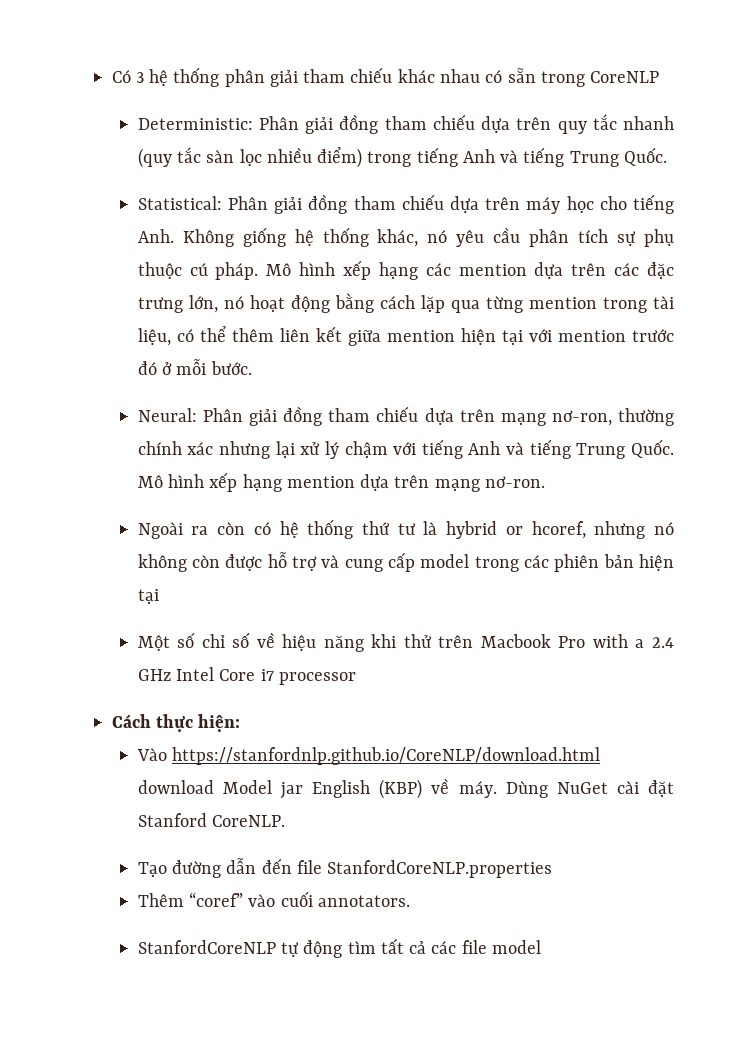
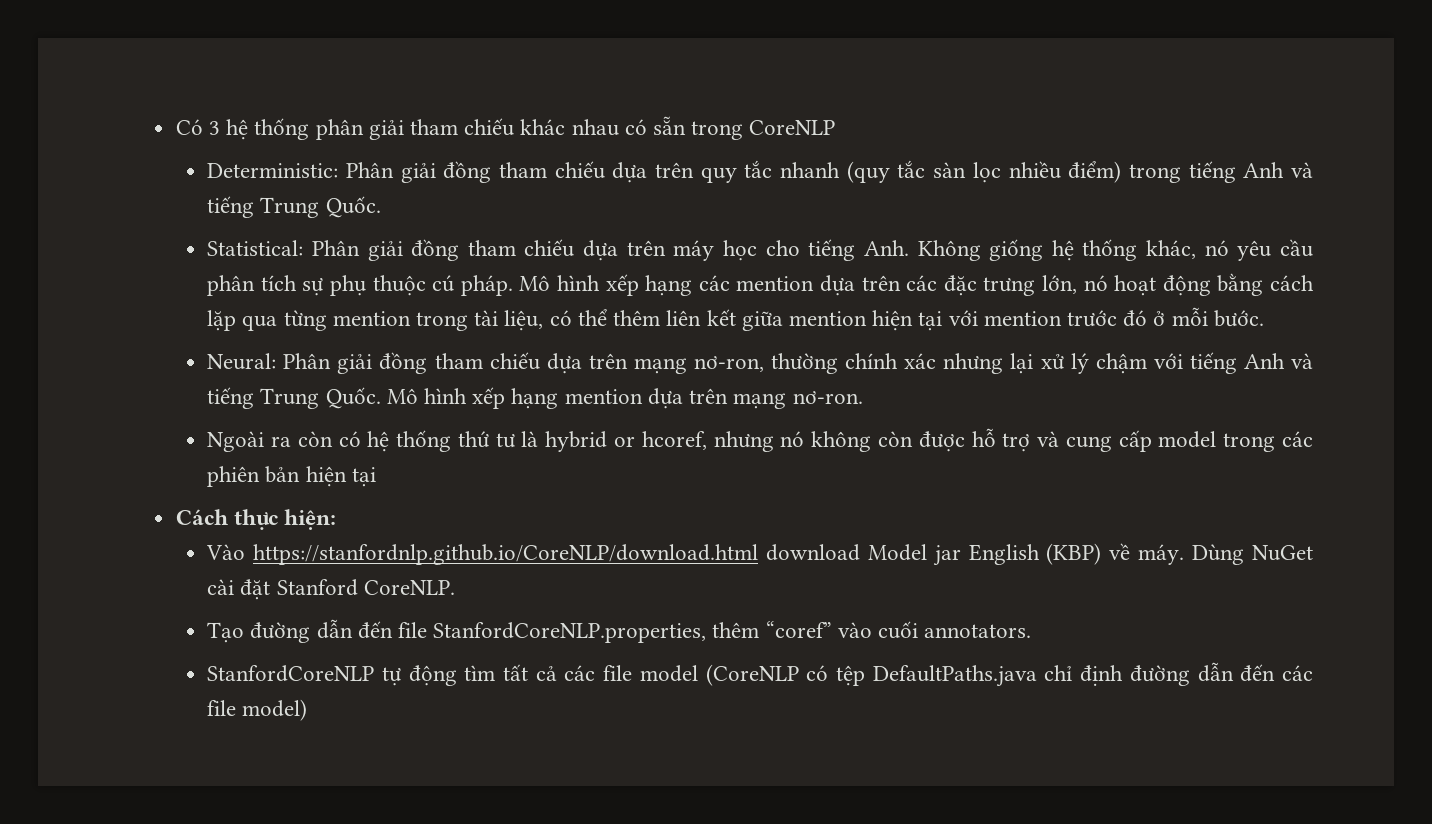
[137,632,674,652] [137,667,356,685] // Một số chỉ số về hiệu năng khi thử trên Macbook Pro with a 2.4 GHz Intel Core i7 processor -> (376, 477) none
[327,860,553,878] [137,893,184,907] StanfordCoreNLP.properties // Thêm -> [433,622,760,643] StanfordCoreNLP.properties, thêm
(541, 947) none -> [705,662,1314,687] [207,699,308,721] (CoreNLP có tệp DefaultPaths.java chỉ định đường dẫn đến các file model)

